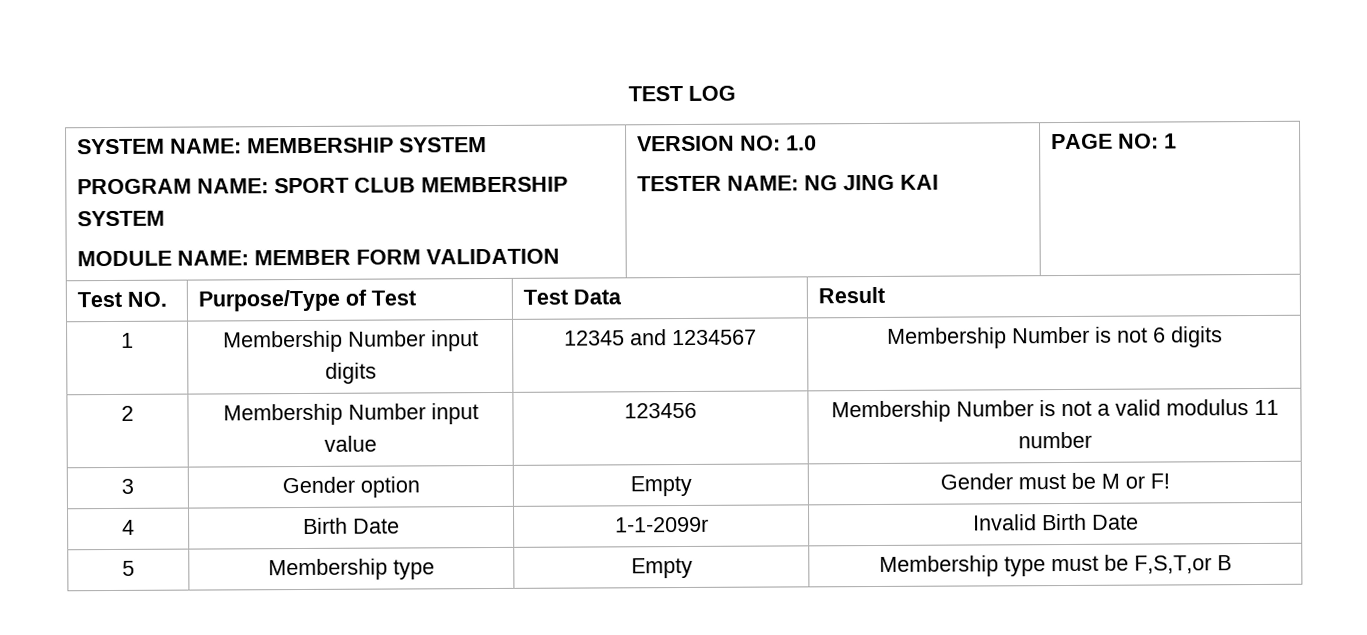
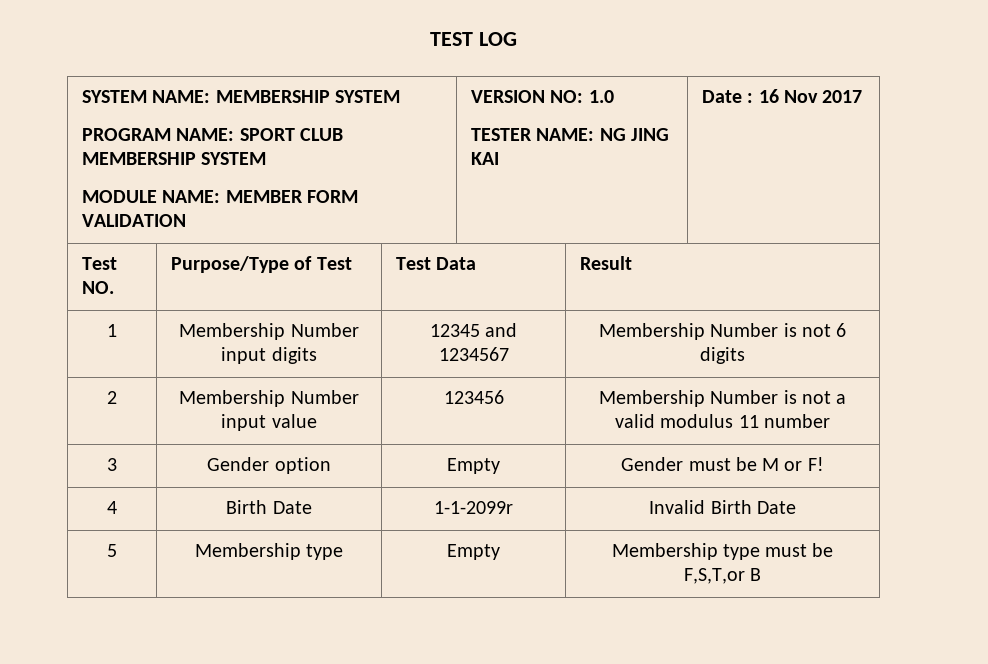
[1050,133,1177,150] PAGE NO: 1 -> [702,89,863,103] Date : 16 Nov 2017

